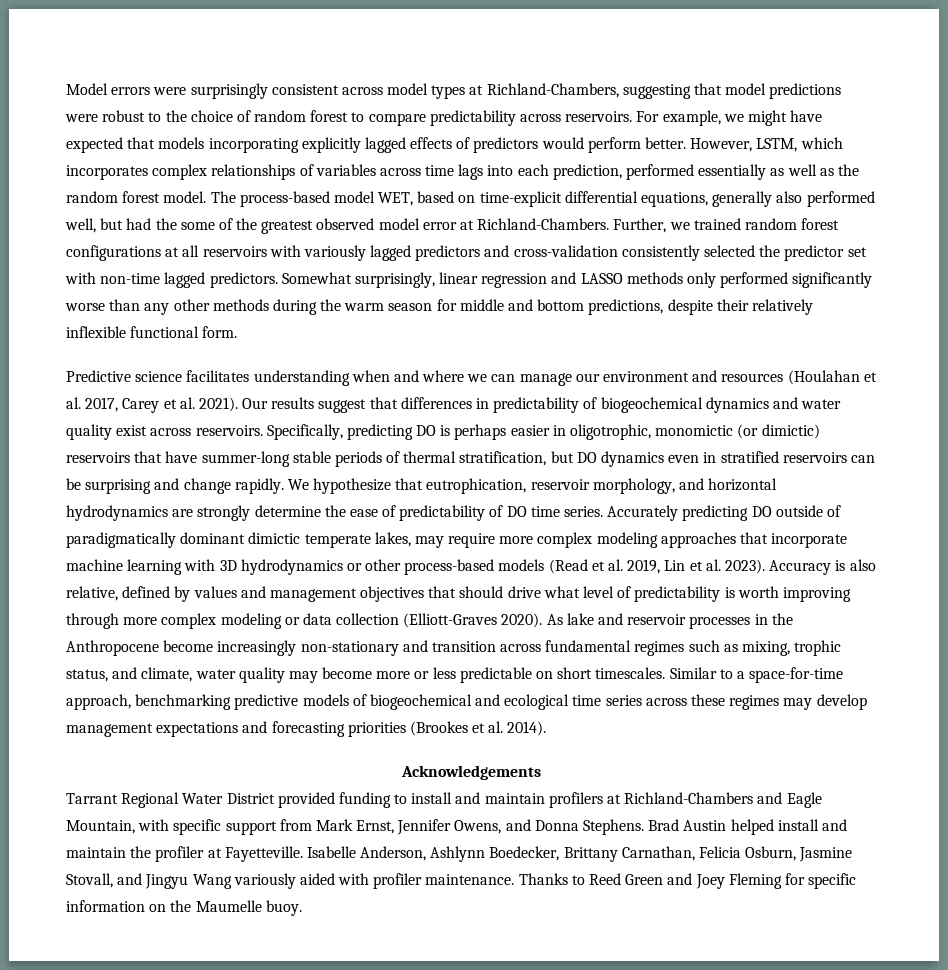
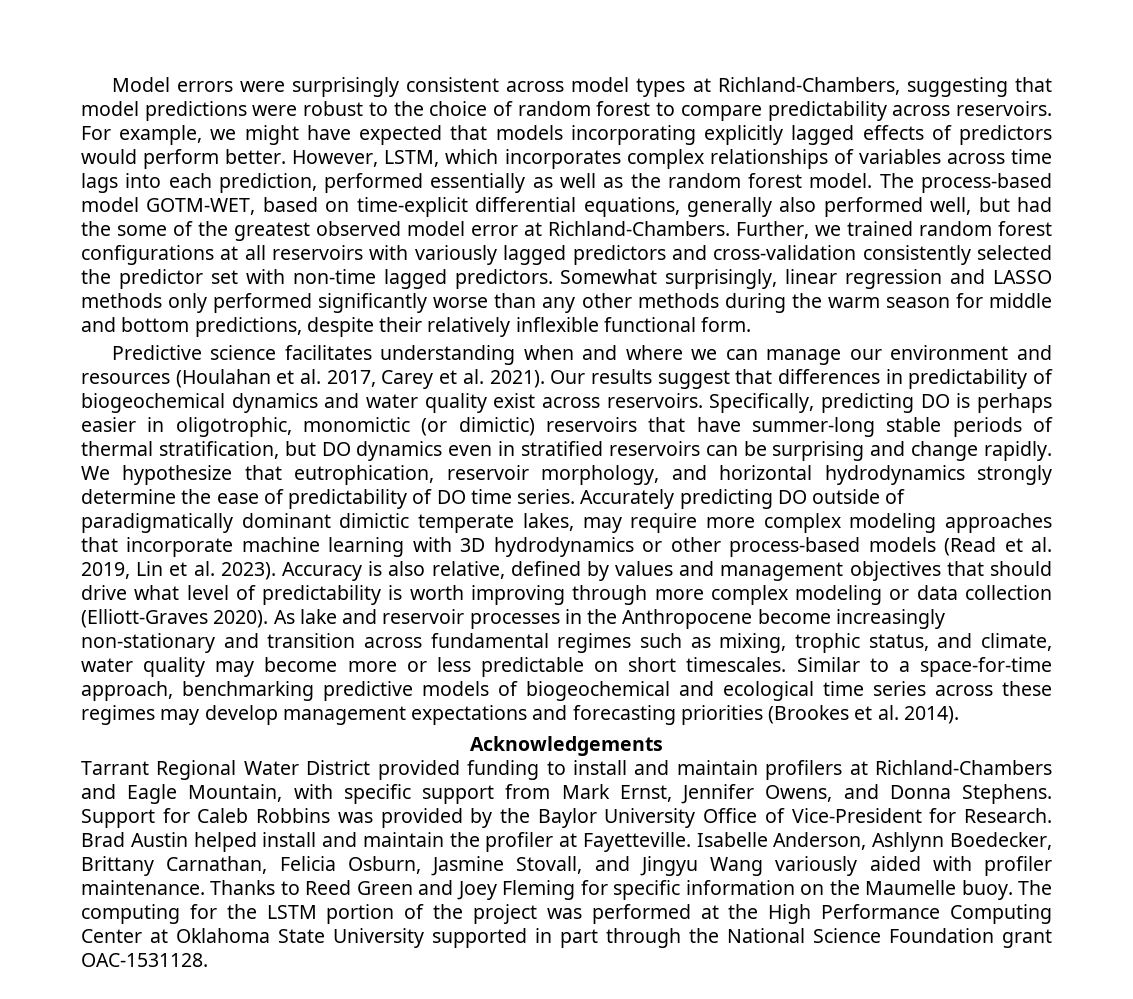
[378,192,414,206] WET, -> [146,198,256,215] GOTM-WET,
[172,509,194,517] are -> (965, 475) none
(645, 827) none -> [81,808,1052,828] Support for Caleb Robbins was provided by the Baylor University Office of Vice-President for Research.
(302, 908) none -> [1018,880,1052,895] [81,904,1052,924] [81,928,1052,948] [81,953,208,967] The computing for the LSTM portion of the project was performed at the High Performance Computing Center at Oklahoma State University supported in part through the National Science Foundation grant OAC-1531128.

